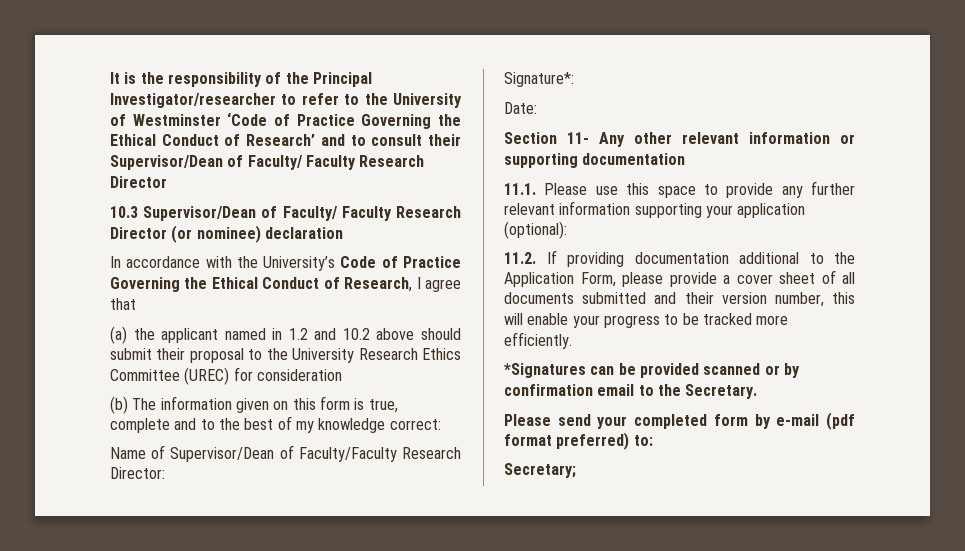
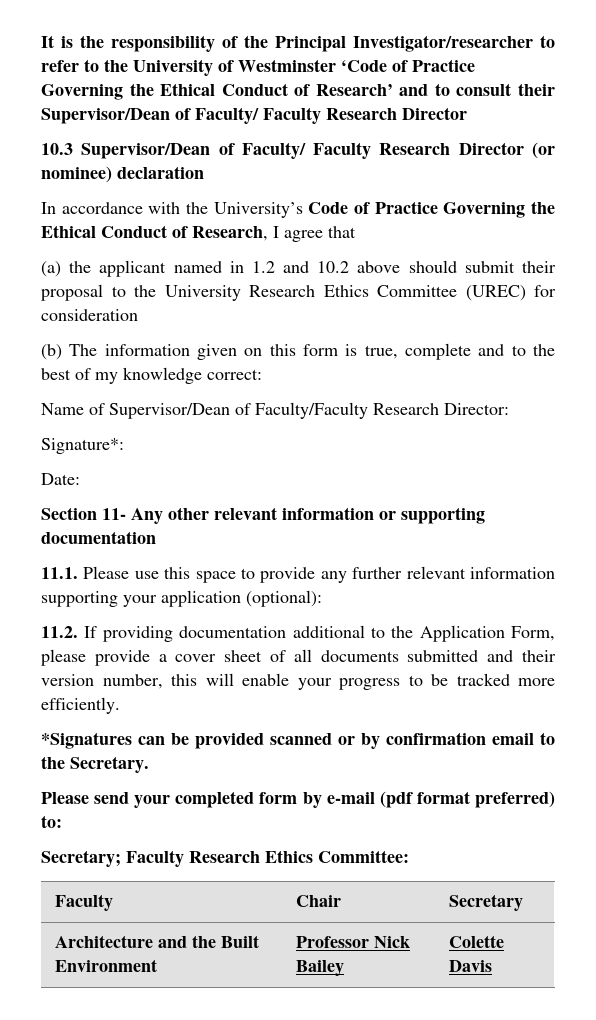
(576, 470) none -> [126,850,409,867] [55,894,114,911] [296,895,342,907] [449,894,524,911] [55,935,260,948] [55,959,158,972] [296,936,411,948] [296,960,345,976] [449,935,505,948] [449,960,493,972] Faculty Research Ethics Committee: // Faculty | Chair | Secretary // Architecture and the Built Environment | Professor Nick Bailey | Colette Davis

